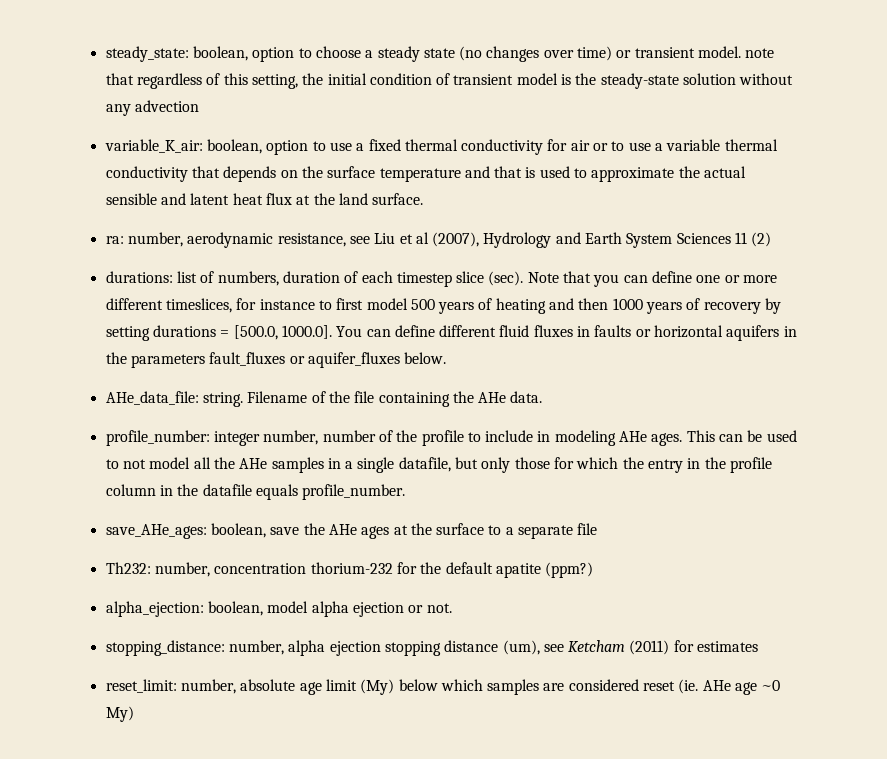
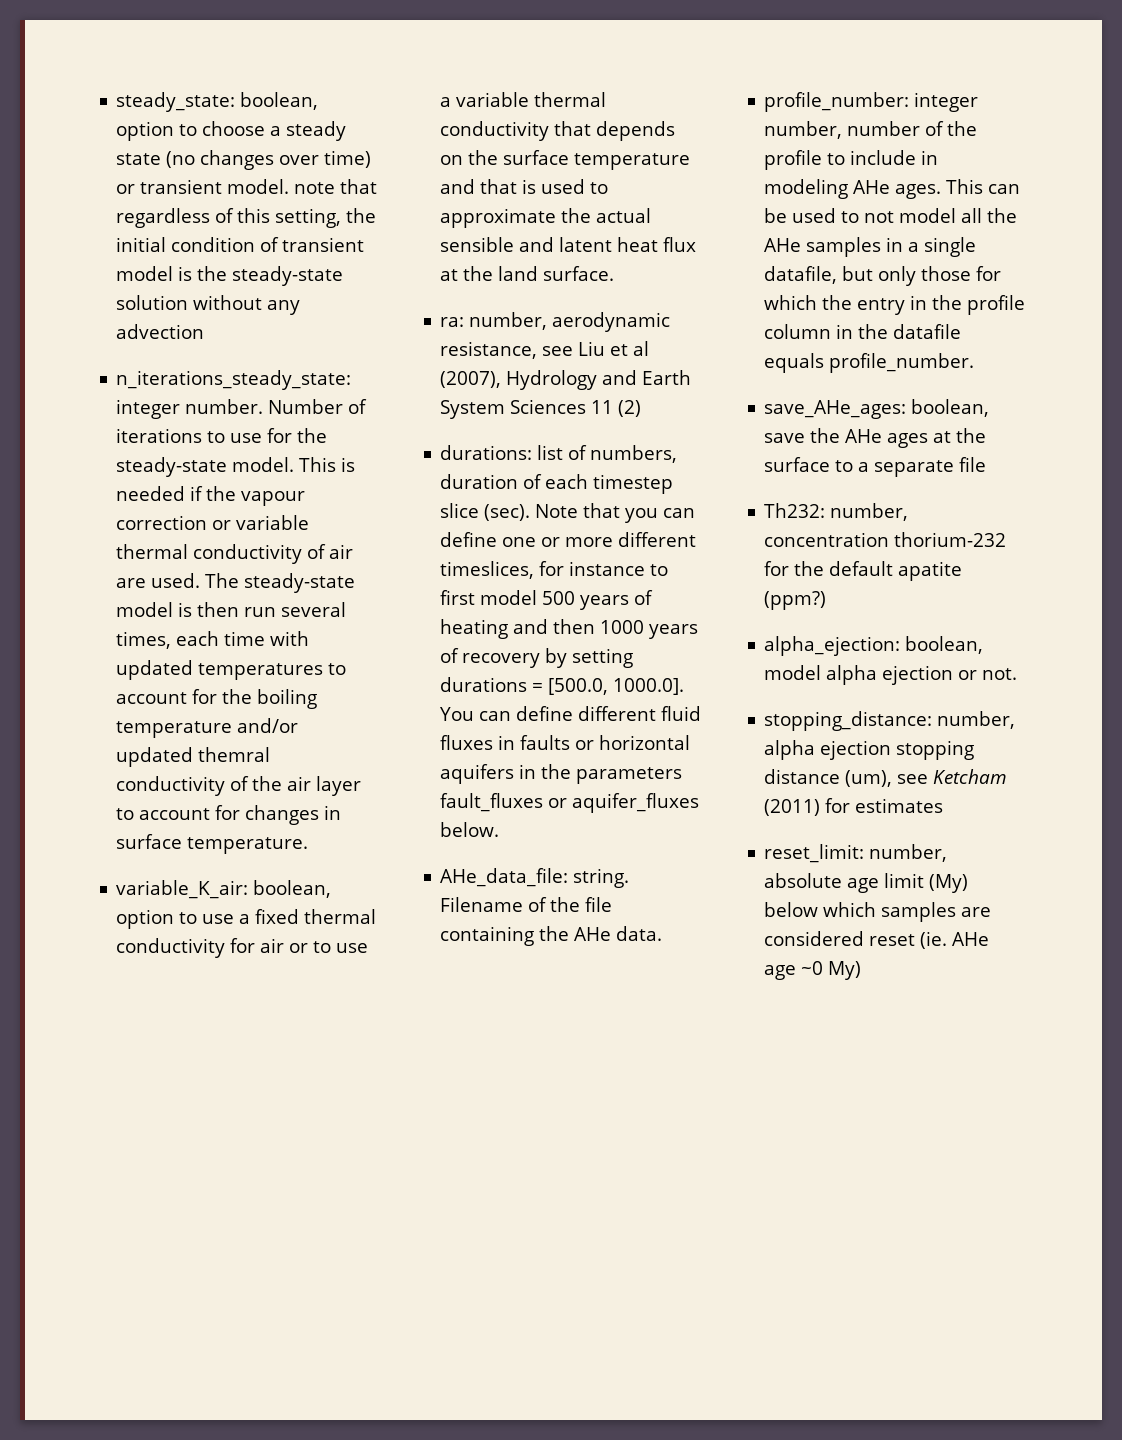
(199, 106) none -> [116,370,352,390] [116,399,368,419] [116,428,328,443] [116,457,356,477] [116,486,306,506] [116,515,310,530] [116,544,354,564] [116,573,356,593] [116,602,347,617] [116,631,310,649] [116,660,347,680] [116,689,318,709] [116,718,299,738] [116,747,271,767] [116,776,362,796] [116,805,342,825] [116,834,309,854] // n_iterations_steady_state: integer number. Number of iterations to use for the steady-state model. This is needed if the vapour correction or variable thermal conductivity of air are used. The steady-state model is then run several times, each time with updated temperatures to account for the boiling temperature and/or updated themral conductivity of the air layer to account for changes in surface temperature.

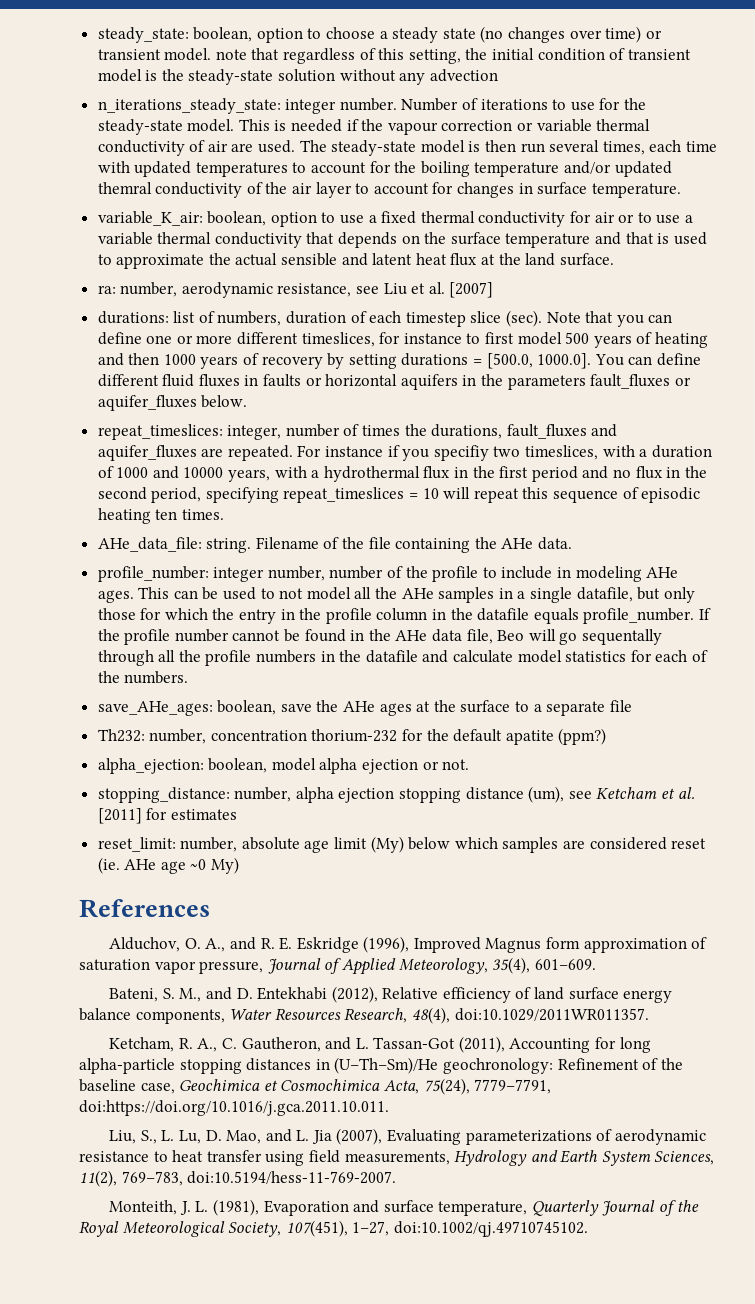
[633,341,650,356] [440,370,692,390] [440,399,642,419] al (2007), Hydrology and Earth System Sciences 11 (2) -> [428,282,494,298] al. [2007]
(500, 829) none -> [97,424,618,440] [97,445,712,461] [97,466,707,482] [97,487,701,503] [97,508,224,524] // repeat_timeslices: integer, number of times the durations, fault_fluxes and aquifer_fluxes are repeated. For instance if you specifiy two timeslices, with a duration of 1000 and 10000 years, with a hydrothermal flux in the first period and no flux in the second period, specifying repeat_timeslices = 10 will repeat this sequence of episodic heating ten times.
(975, 363) none -> [698,608,711,620] [97,629,662,645] [97,650,708,666] [97,671,189,684] If the profile number cannot be found in the AHe data file, Beo will go sequentally through all the profile numbers in the datafile and calculate model statistics for each of the numbers.
[764,799,821,816] (2011) -> [661,787,695,799] [97,808,142,824] et al. [2011]
(862, 970) none -> [79,899,210,918] [109,936,708,953] [79,957,596,975] [109,986,673,1003] [79,1007,649,1024] [109,1036,651,1053] [79,1057,683,1074] [79,1078,552,1095] [79,1100,389,1116] [109,1128,706,1145] [79,1150,715,1166] [79,1170,397,1187] [109,1199,699,1216] [79,1220,588,1237] // References // Alduchov, O. A., and R. E. Eskridge (1996), Improved Magnus form approximation of saturation vapor pressure, Journal of Applied Meteorology, 35(4), 601–609. // Bateni, S. M., and D. Entekhabi (2012), Relative efficiency of land surface energy balance components, Water Resources Research, 48(4), doi:10.1029/2011WR011357. // Ketcham, R. A., C. Gautheron, and L. Tassan-Got (2011), Accounting for long alpha-particle stopping distances in (U–Th–Sm)/He geochronology: Refinement of the baseline case, Geochimica et Cosmochimica Acta, 75(24), 7779–7791, doi:https://doi.org/10.1016/j.gca.2011.10.011. // Liu, S., L. Lu, D. Mao, and L. Jia (2007), Evaluating parameterizations of aerodynamic resistance to heat transfer using field measurements, Hydrology and Earth System Sciences, 11(2), 769–783, doi:10.5194/hess-11-769-2007. // Monteith, J. L. (1981), Evaporation and surface temperature, Quarterly Journal of the Royal Meteorological Society, 107(451), 1–27, doi:10.1002/qj.49710745102.

